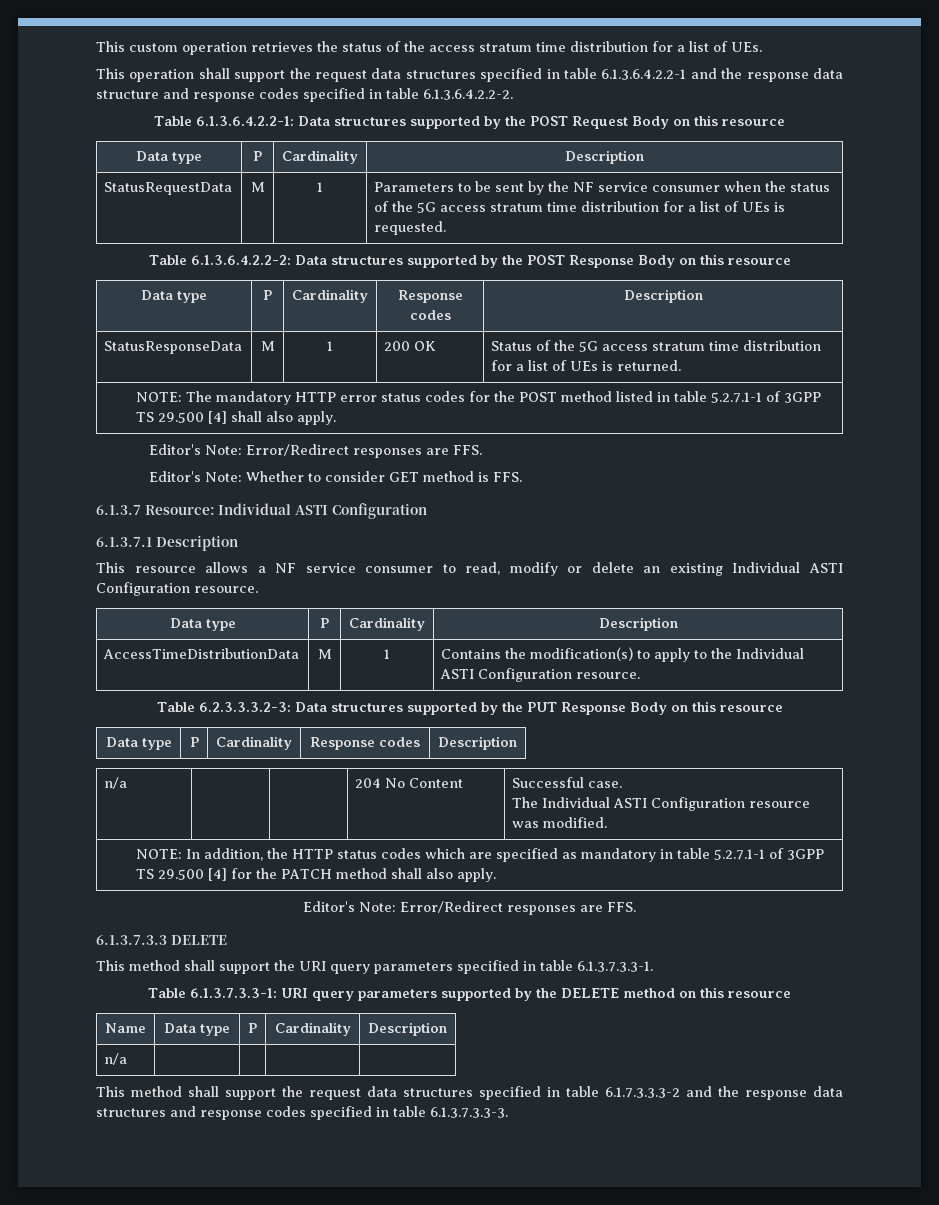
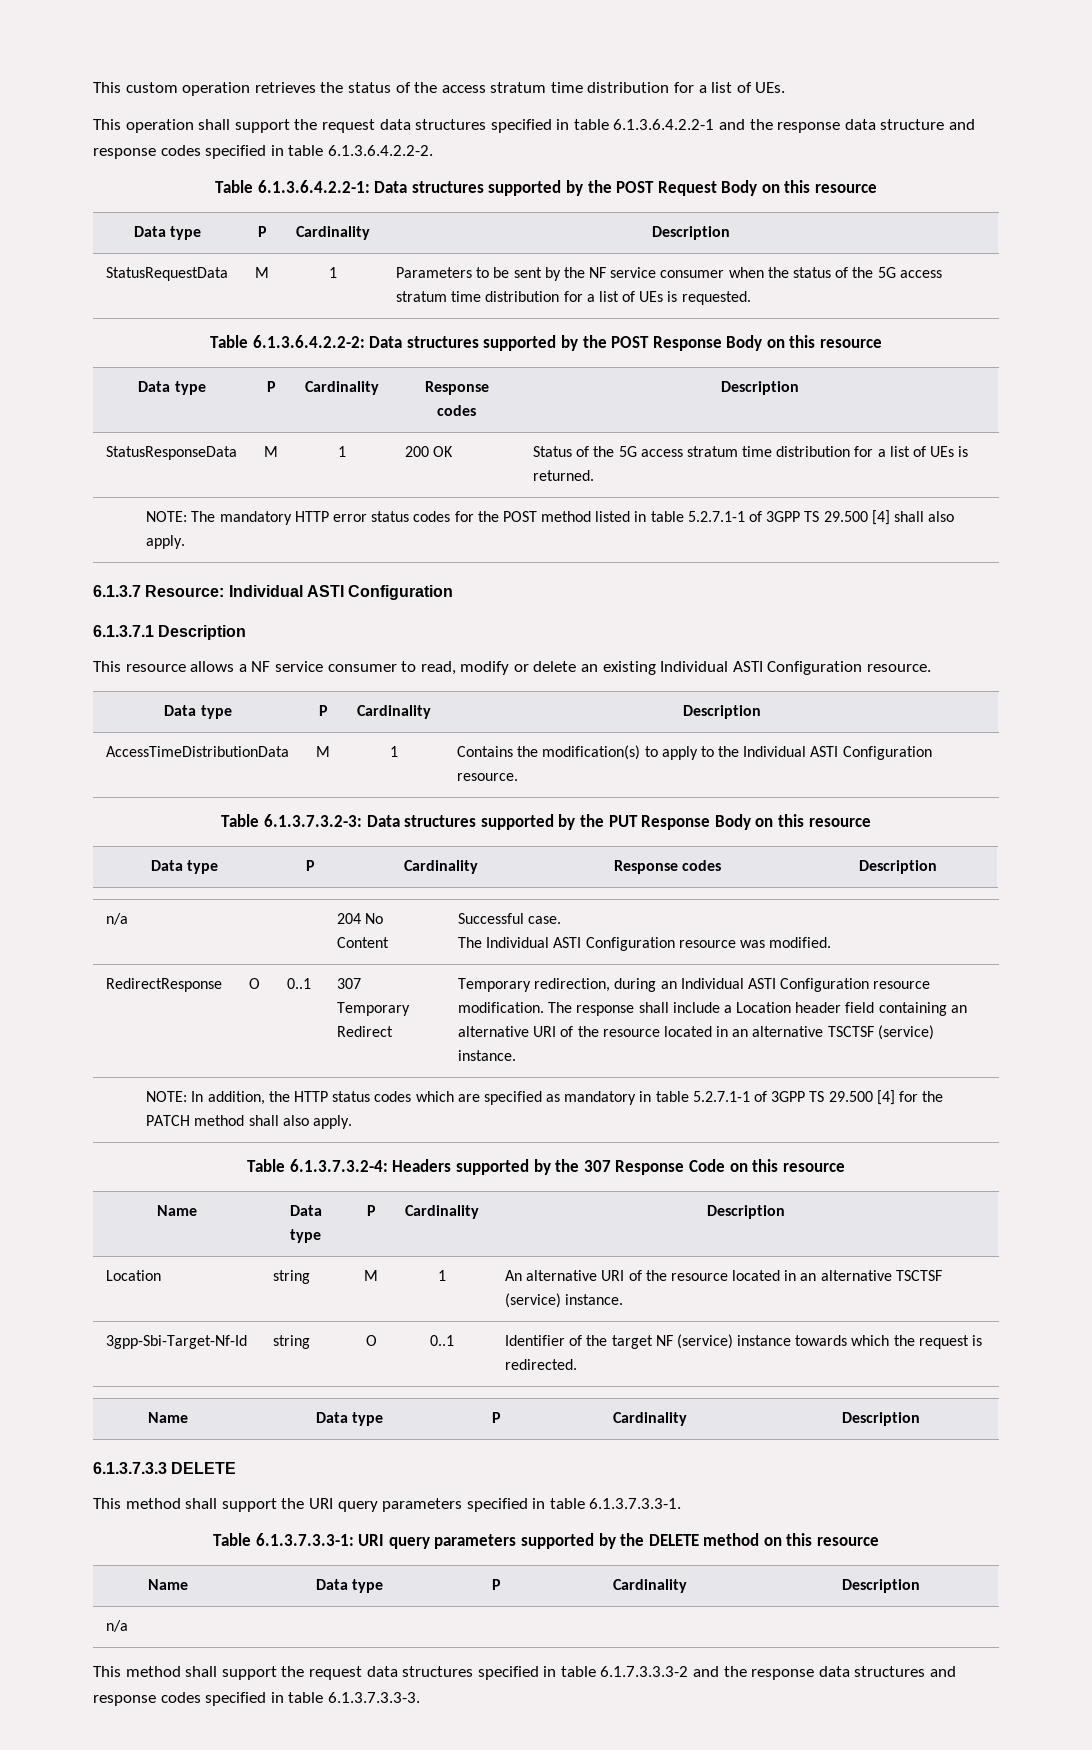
[149,444,483,458] [149,471,523,482] // Editor's Note: Error/Redirect responses are FFS. // Editor's Note: Whether to consider GET method is FFS. -> (186, 542) none
[198,702,291,712] 6.2.3.3.3.2-3: -> [264,814,363,827] 6.1.3.7.3.2-3:
(608, 822) none -> [105,978,222,992] [249,978,260,989] [287,978,311,989] [336,978,361,989] [336,1002,410,1016] [336,1026,393,1037] [457,978,931,992] [457,1002,967,1016] [457,1025,934,1040] [457,1050,516,1061] // RedirectResponse | O | 0..1 | 307 Temporary Redirect | Temporary redirection, during an Individual ASTI Configuration resource modification. The response shall include a Location header field containing an alternative URI of the resource located in an alternative TSCTSF (service) instance.
[303,901,636,915] Editor's Note: Error/Redirect responses are FFS. -> [247,1159,845,1175] [157,1205,197,1216] [289,1205,322,1216] [290,1229,321,1243] [366,1205,376,1216] [404,1205,479,1219] [706,1205,785,1219] [105,1270,161,1281] [272,1270,310,1284] [364,1270,378,1281] [437,1270,446,1281] [504,1270,942,1281] [504,1293,624,1308] [105,1335,247,1349] [272,1335,310,1349] [365,1335,377,1346] [429,1335,454,1346] [504,1334,983,1349] [504,1359,577,1370] [148,1412,188,1423] [315,1412,384,1426] [492,1412,501,1423] [613,1412,687,1426] [842,1412,920,1426] Table 6.1.3.7.3.2-4: Headers supported by the 307 Response Code on this resource // Name | Data type | P | Cardinality | Description // Location | string | M | 1 | An alternative URI of the resource located in an alternative TSCTSF (service) instance. // 3gpp-Sbi-Target-Nf-Id | string | O | 0..1 | Identifier of the target NF (service) instance towards which the request is redirected. // Name | Data type | P | Cardinality | Description

